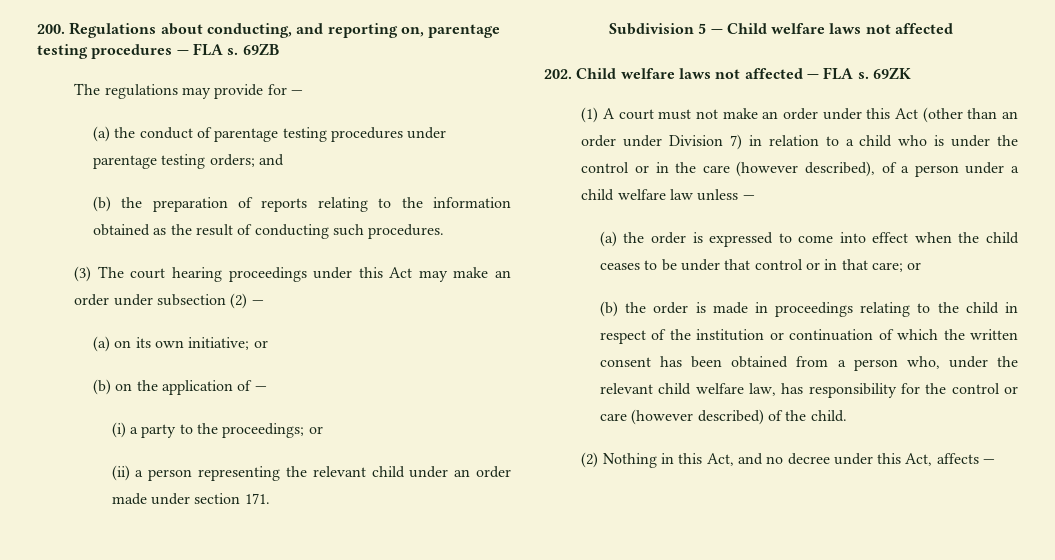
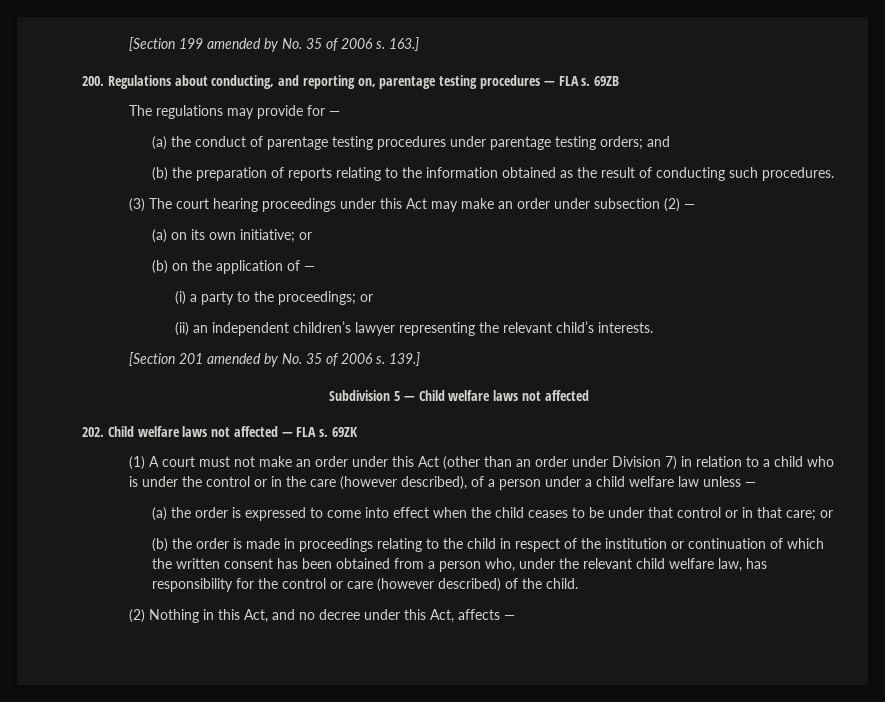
(37, 29) none -> [128,37,419,52] [Section 199 amended by No. 35 of 2006 s. 163.] //
[135,466,512,481] [111,493,270,505] a person representing the relevant child under an order made under section 171. -> [193,321,654,336] [128,352,420,367] an independent children’s lawyer representing the relevant child’s interests. // [Section 201 amended by No. 35 of 2006 s. 139.]

